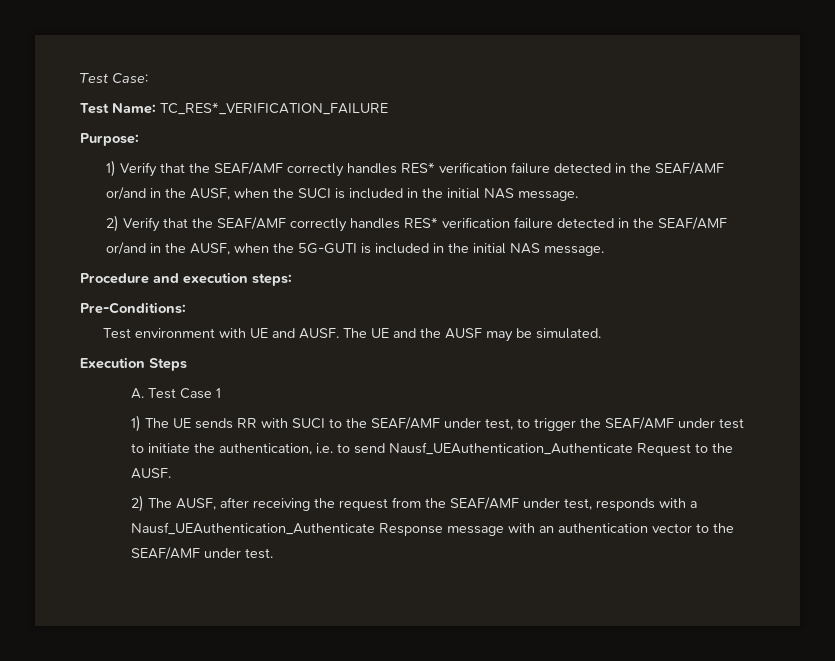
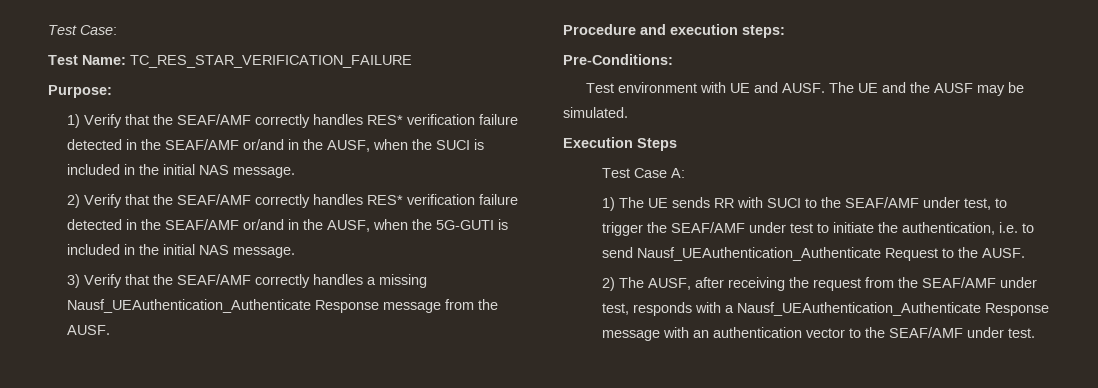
[160,102,388,115] TC_RES*_VERIFICATION_FAILURE -> [130,55,412,68] TC_RES_STAR_VERIFICATION_FAILURE
(604, 251) none -> [67,274,428,288] [67,299,499,313] [67,325,111,335] // 3) Verify that the SEAF/AMF correctly handles a missing Nausf_UEAuthentication_Authenticate Response message from the AUSF.
[131,388,145,399] A. -> (677, 144) none
[216,388,222,398] 1 -> [670,168,685,178] A:

